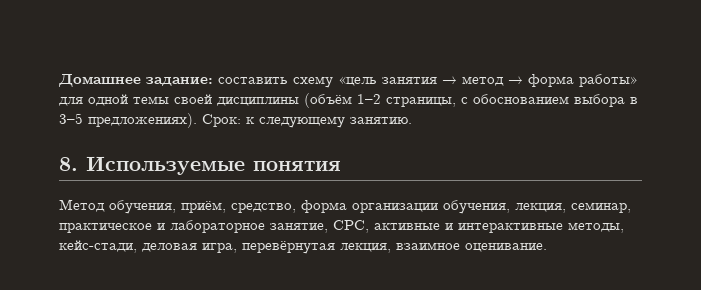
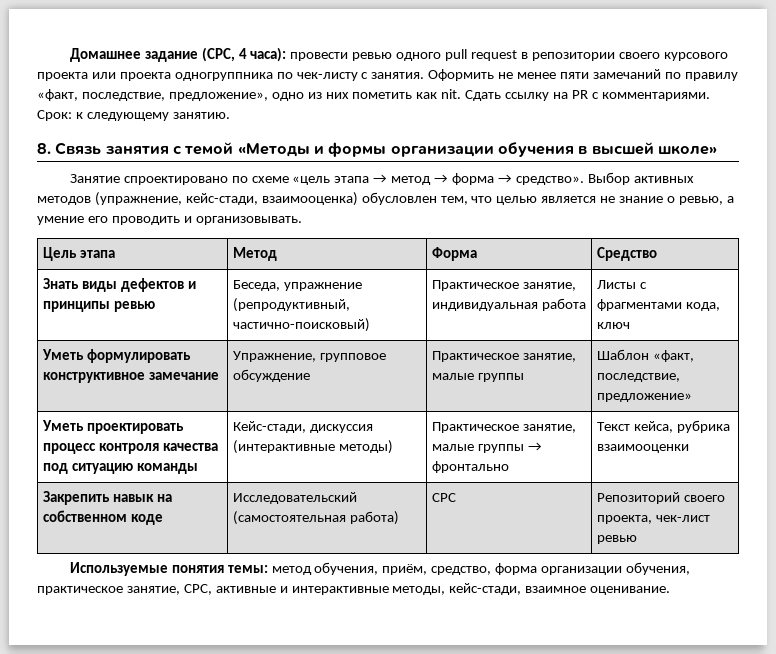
[146,74,638,88] [59,93,638,108] [59,113,197,128] задание: составить схему «цель занятия → метод → форма работы» для одной темы своей дисциплины (объём 1–2 страницы, с обоснованием выбора в 3–5 предложениях). -> [144,47,728,62] [37,69,738,81] [37,89,710,101] задание (СРС, 4 часа): провести ревью одного pull request в репозитории своего курсового проекта или проекта одногруппника по чек-листу с занятия. Оформить не менее пяти замечаний по правилу «факт, последствие, предложение», одно из них пометить как nit. Сдать ссылку на PR с комментариями.
(78, 164) none -> [55,142,717,157] [69,172,694,185] [37,192,734,206] [37,216,302,225] [42,247,115,261] [232,247,277,261] [431,247,477,261] [596,247,657,261] [42,278,196,292] [42,301,155,312] [232,280,362,291] [232,298,350,312] [232,318,370,332] [431,280,576,291] [431,298,586,311] [596,280,647,289] [596,299,720,311] [596,322,630,329] [41,349,191,363] [42,372,219,383] [232,351,386,362] [232,369,310,382] [431,351,576,362] [431,373,524,382] [596,349,694,362] [596,373,680,382] [596,393,692,402] [41,420,184,434] [42,443,218,454] [42,463,198,474] [232,421,373,433] [232,440,393,454] [431,422,576,433] [431,442,542,453] [431,461,509,473] [596,420,730,433] [596,444,689,453] [42,491,172,505] [42,510,163,525] [232,492,357,504] [232,511,399,525] [431,493,456,502] [596,492,725,504] [596,515,710,524] [596,535,637,544] Связь занятия с темой «Методы и формы организации обучения в высшей школе» // Занятие спроектировано по схеме «цель этапа → метод → форма → средство». Выбор активных методов (упражнение, кейс-стади, взаимооценка) обусловлен тем, что целью является не знание о ревью, а умение его проводить и организовывать. // Цель этапа | Метод | Форма | Средство // Знать виды дефектов и принципы ревью | Беседа, упражнение (репродуктивный, частично-поисковый) | Практическое занятие, индивидуальная работа | Листы с фрагментами кода, ключ // Уметь формулировать конструктивное замечание | Упражнение, групповое обсуждение | Практическое занятие, малые группы | Шаблон «факт, последствие, предложение» // Уметь проектировать процесс контроля качества под ситуацию команды | Кейс-стади, дискуссия (интерактивные методы) | Практическое занятие, малые группы → фронтально | Текст кейса, рубрика взаимооценки // Закрепить навык на собственном коде | Исследовательский (самостоятельная работа) | СРС | Репозиторий своего проекта, чек-лист ревью //
[59,199,105,212] // Метод -> [227,565,312,575] темы: метод
[515,202,631,213] [59,220,265,233] лекция, семинар, практическое и лабораторное -> [37,586,123,595] практическое
[142,241,391,254] деловая игра, перевёрнутая лекция, -> (522, 589) none

